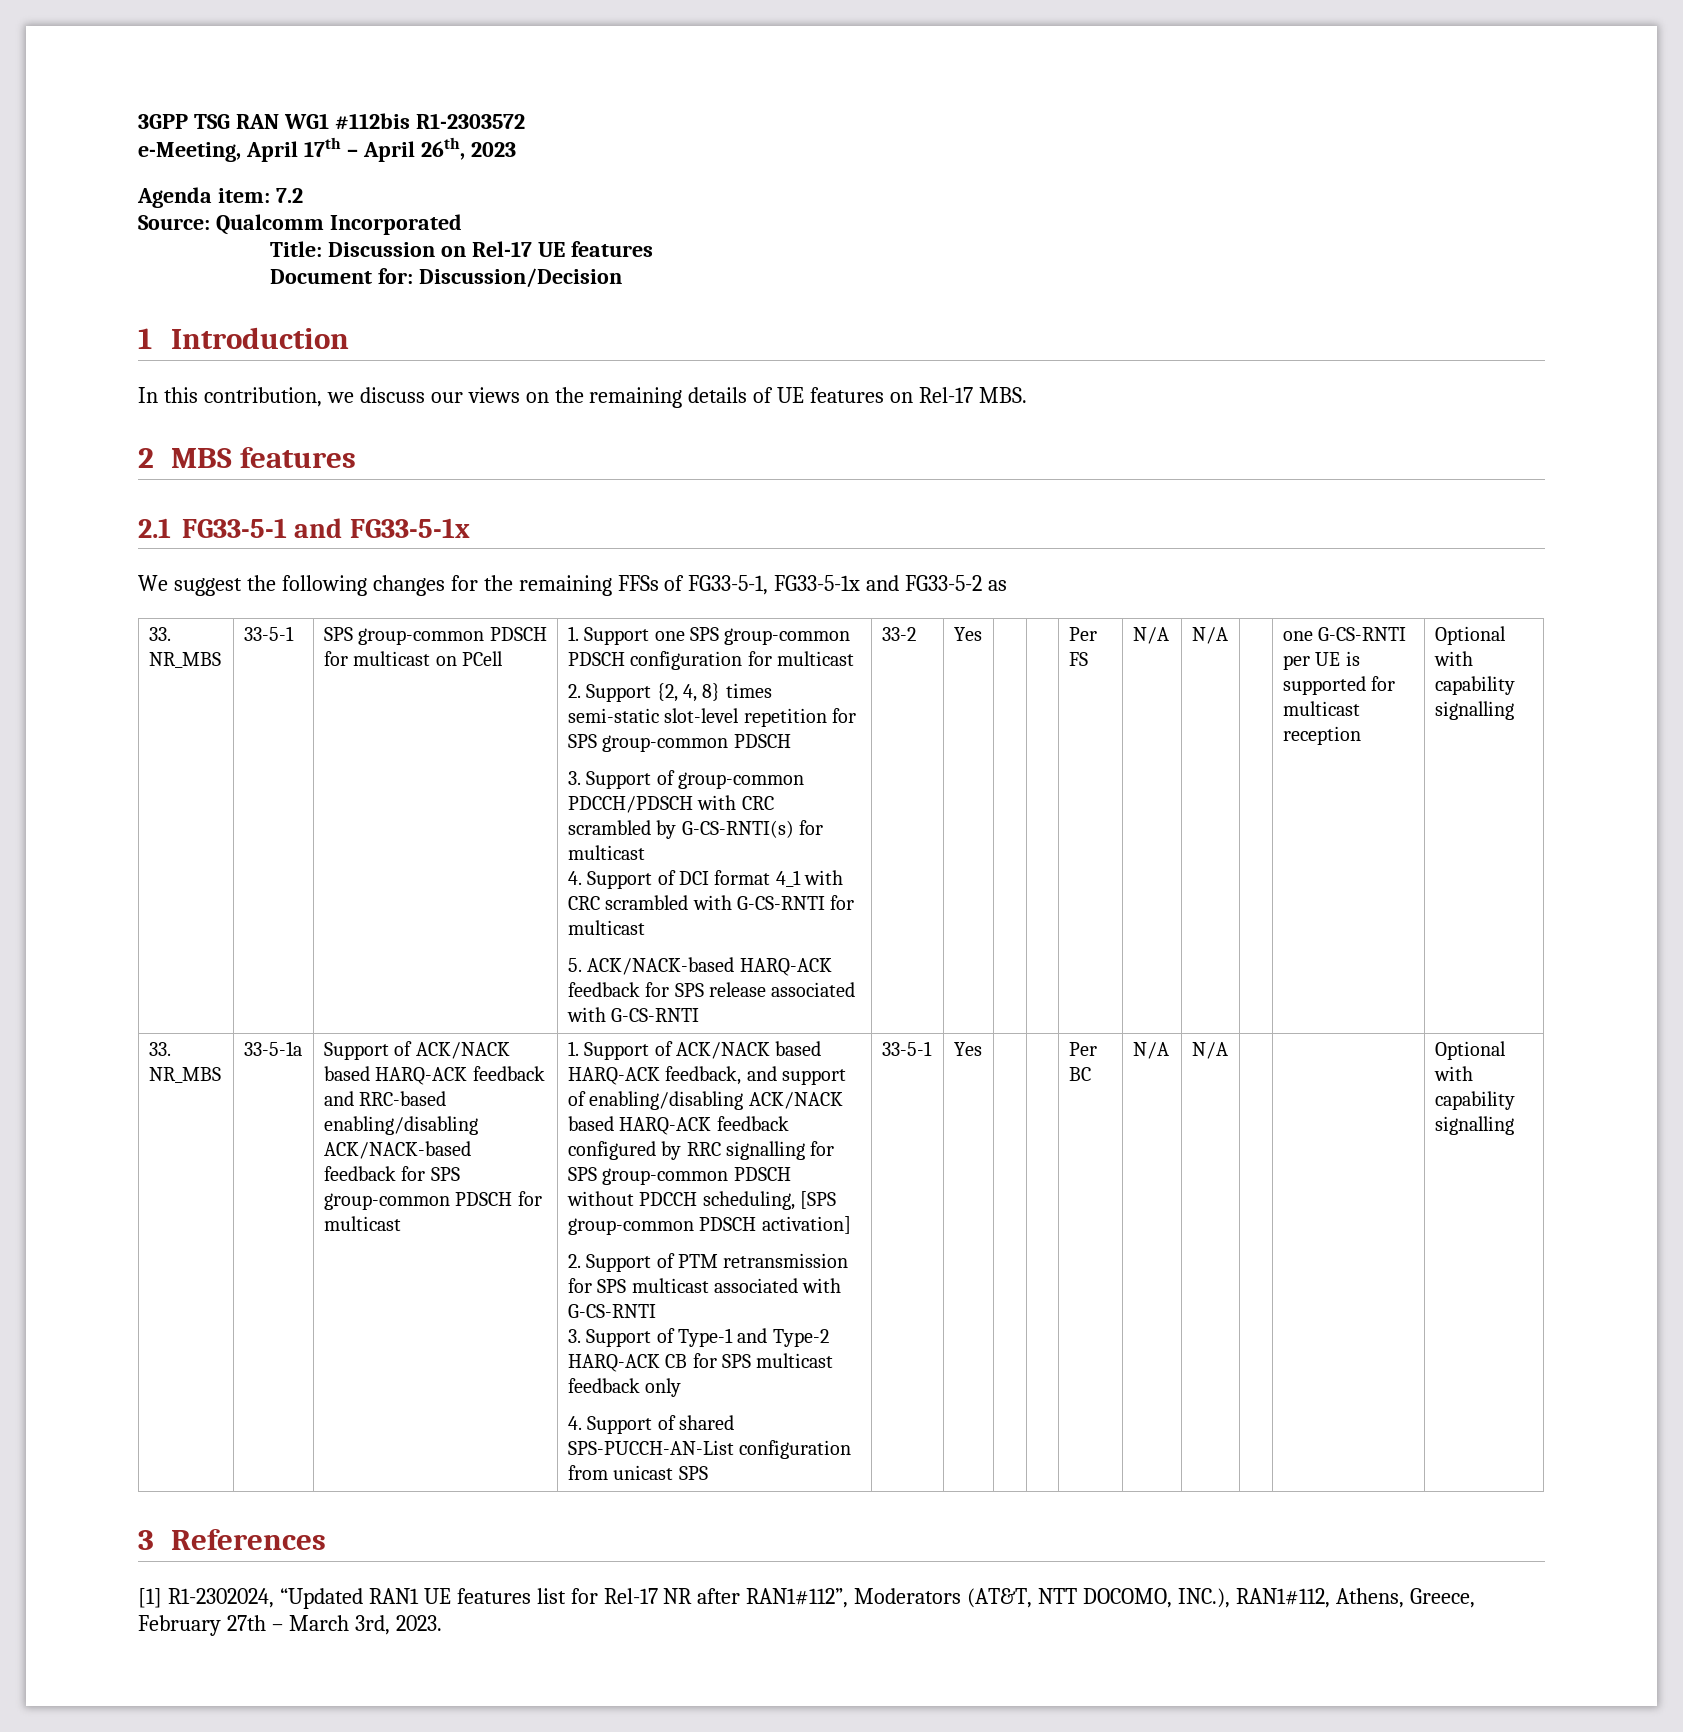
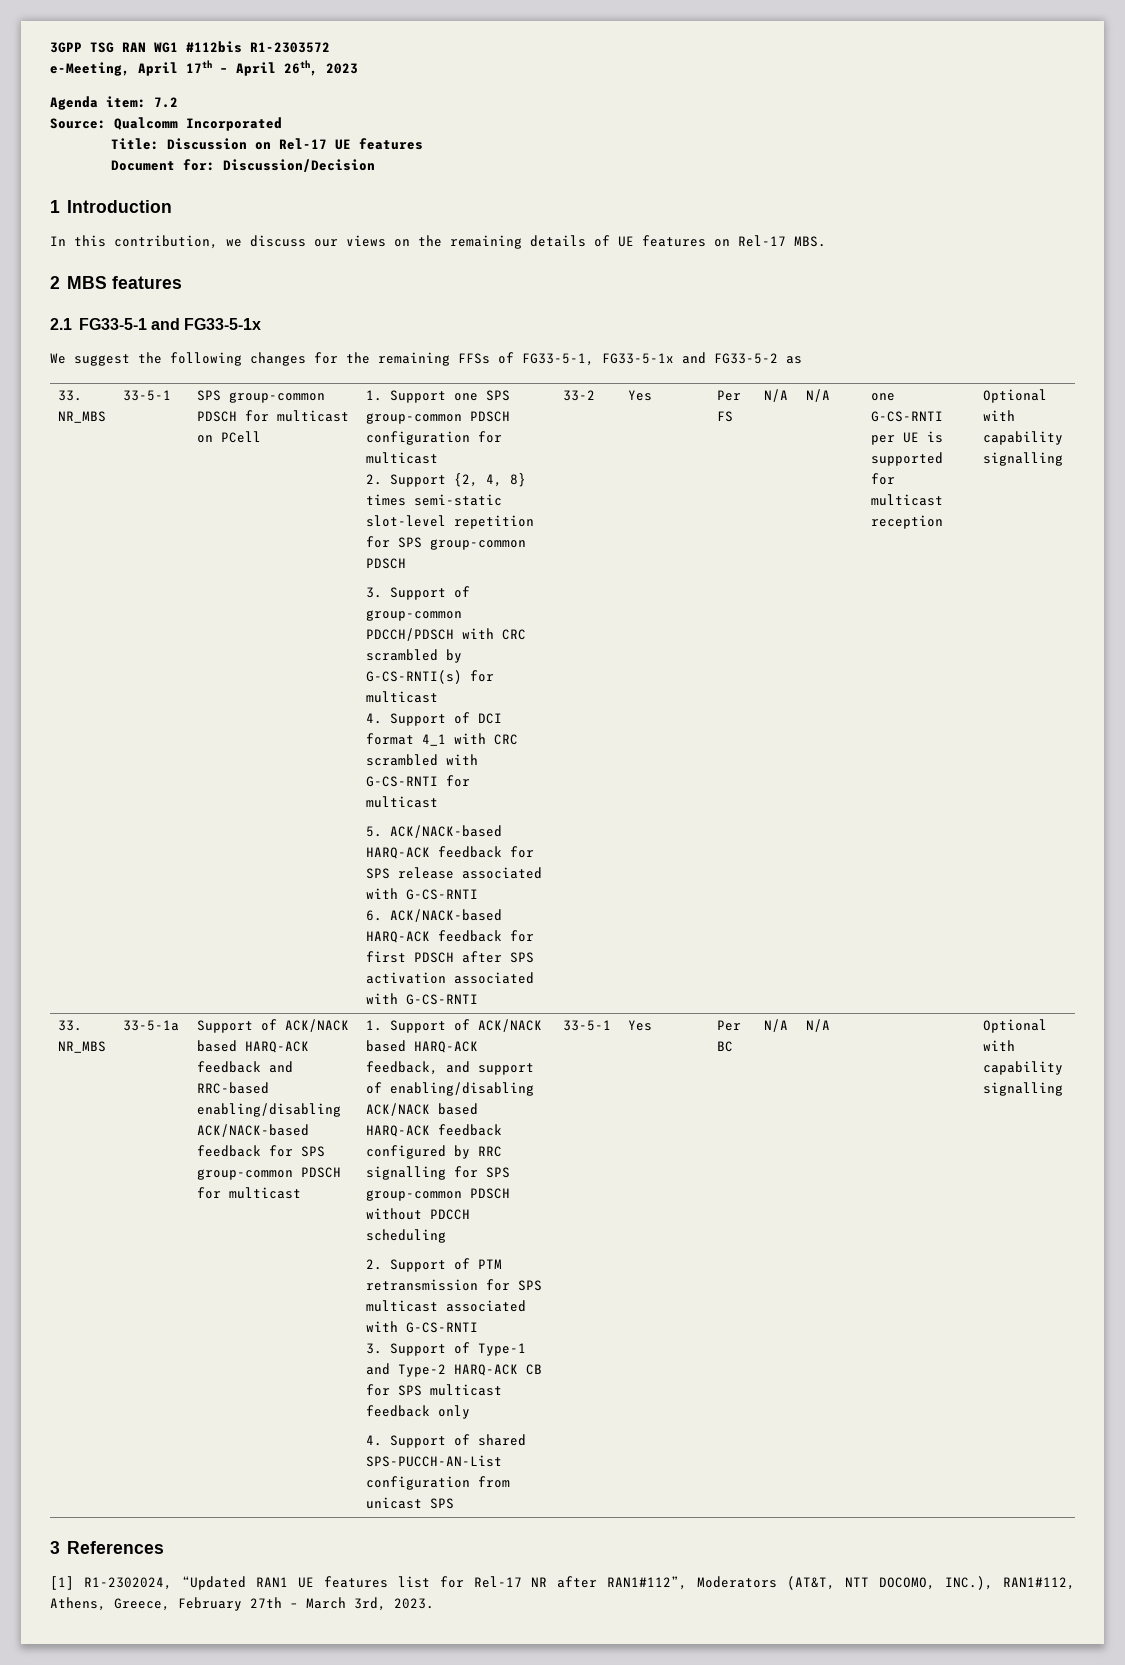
(700, 1015) none -> [366,909,503,922] [366,930,535,943] [366,951,535,963] [366,972,535,984] [366,993,479,1005] // 6. ACK/NACK-based HARQ-ACK feedback for first PDSCH after SPS activation associated with G-CS-RNTI
[702,1191,836,1210] [567,1216,851,1235] scheduling, [SPS group-common PDSCH activation] -> [366,1229,447,1243] scheduling

